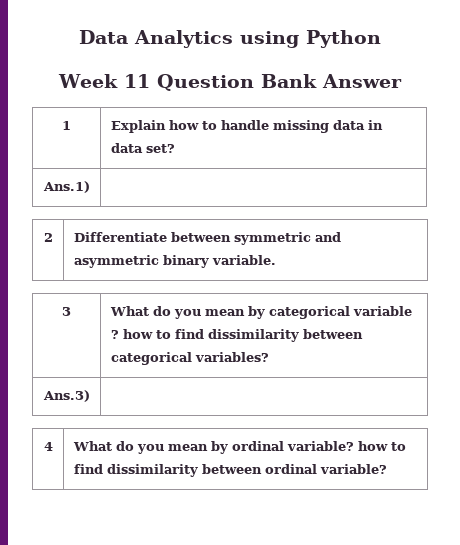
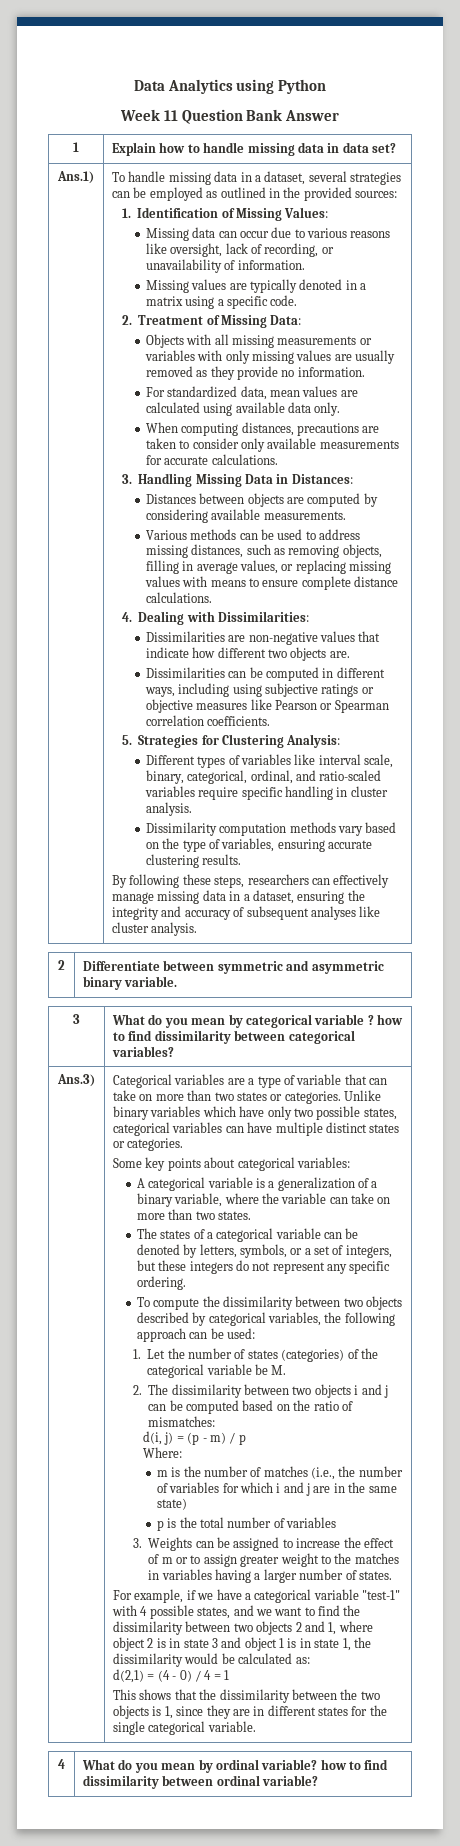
(90, 187) none -> [112,171,402,185] [112,187,398,201] [122,207,329,221] [145,227,391,241] [145,243,334,257] [145,259,305,273] [145,279,367,293] [145,295,298,309] [122,315,302,328] [145,334,372,348] [144,350,396,364] [145,366,365,380] [145,386,358,400] [145,402,341,416] [145,422,380,436] [145,438,399,452] [145,454,278,465] [122,473,353,487] [145,493,378,507] [145,509,346,523] [145,529,361,540] [145,544,382,558] [145,560,392,574] [144,576,399,590] [145,592,212,603] [122,611,310,625] [145,631,381,645] [145,647,350,661] [145,667,385,681] [144,683,374,697] [145,699,389,713] [145,715,271,726] [122,734,341,748] [145,754,394,768] [145,770,382,784] [144,786,388,800] [145,802,192,816] [145,822,397,836] [145,838,373,852] [145,854,242,868] [112,874,390,888] [112,890,365,904] [112,906,381,920] [112,922,198,936] To handle missing data in a dataset, several strategies can be employed as outlined in the provided sources: // 1. Identification of Missing Values: // Missing data can occur due to various reasons like oversight, lack of recording, or unavailability of information. // Missing values are typically denoted in a matrix using a specific code. // 2. Treatment of Missing Data: // Objects with all missing measurements or variables with only missing values are usually removed as they provide no information. // For standardized data, mean values are calculated using available data only. // When computing distances, precautions are taken to consider only available measurements for accurate calculations. // 3. Handling Missing Data in Distances: // Distances between objects are computed by considering available measurements. // Various methods can be used to address missing distances, such as removing objects, filling in average values, or replacing missing values with means to ensure complete distance calculations. // 4. Dealing with Dissimilarities: // Dissimilarities are non-negative values that indicate how different two objects are. // Dissimilarities can be computed in different ways, including using subjective ratings or objective measures like Pearson or Spearman correlation coefficients. // 5. Strategies for Clustering Analysis: // Different types of variables like interval scale, binary, categorical, ordinal, and ratio-scaled variables require specific handling in cluster analysis. // Dissimilarity computation methods vary based on the type of variables, ensuring accurate clustering results. // By following these steps, researchers can effectively manage missing data in a dataset, ensuring the integrity and accuracy of subsequent analyses like cluster analysis.
(90, 396) none -> [113,1074,388,1088] [113,1090,382,1104] [113,1106,397,1120] [113,1122,400,1136] [113,1138,184,1151] [113,1157,350,1171] [136,1177,378,1191] [136,1193,391,1207] [136,1209,251,1220] [136,1228,359,1242] [136,1244,392,1258] [136,1260,391,1274] [136,1276,186,1290] [136,1296,403,1310] [136,1312,395,1326] [136,1328,255,1342] [133,1348,378,1362] [147,1364,287,1378] [133,1384,388,1398] [148,1400,353,1414] [148,1416,216,1427] [143,1431,246,1445] [143,1447,183,1458] [156,1466,403,1480] [156,1482,397,1496] [156,1498,187,1510] [156,1517,337,1531] [133,1537,394,1551] [148,1553,399,1567] [148,1569,392,1583] [113,1589,401,1603] [112,1605,361,1619] [113,1621,373,1635] [113,1637,371,1651] [113,1653,310,1667] [113,1669,230,1683] [113,1689,380,1703] [113,1705,387,1719] [113,1721,256,1735] Categorical variables are a type of variable that can take on more than two states or categories. Unlike binary variables which have only two possible states, categorical variables can have multiple distinct states or categories. // Some key points about categorical variables: // A categorical variable is a generalization of a binary variable, where the variable can take on more than two states. // The states of a categorical variable can be denoted by letters, symbols, or a set of integers, but these integers do not represent any specific ordering. // To compute the dissimilarity between two objects described by categorical variables, the following approach can be used: // 1. Let the number of states (categories) of the categorical variable be M. // 2. The dissimilarity between two objects i and j can be computed based on the ratio of mismatches: // d(i, j) = (p - m) / p // Where: // m is the number of matches (i.e., the number of variables for which i and j are in the same state) // p is the total number of variables // 3. Weights can be assigned to increase the effect of m or to assign greater weight to the matches in variables having a larger number of states. // For example, if we have a categorical variable "test-1" with 4 possible states, and we want to find the dissimilarity between two objects 2 and 1, where object 2 is in state 3 and object 1 is in state 1, the dissimilarity would be calculated as: // d(2,1) = (4 - 0) / 4 = 1 // This shows that the dissimilarity between the two objects is 1, since they are in different states for the single categorical variable.

